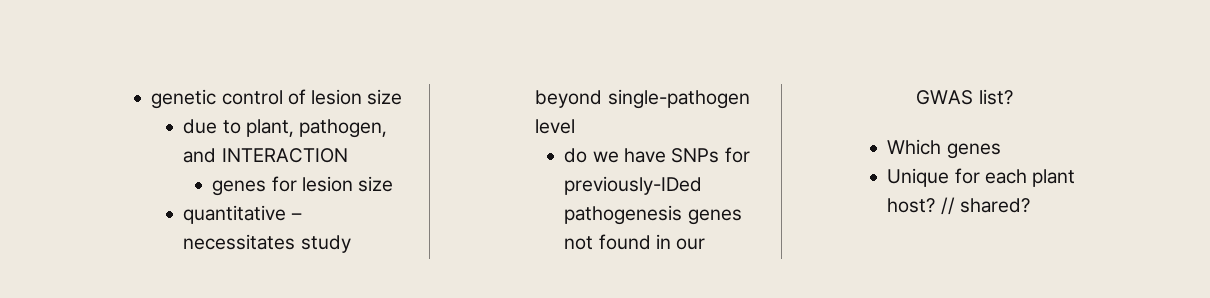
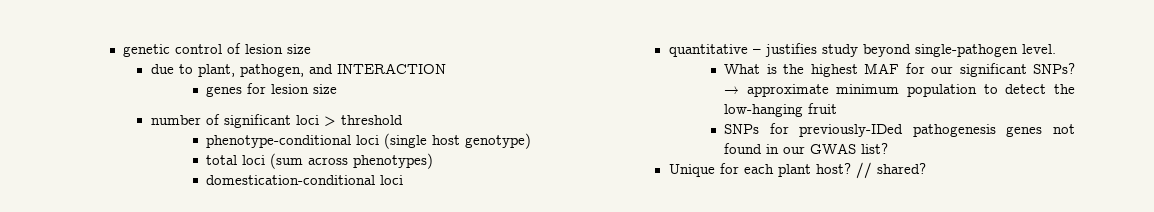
(394, 184) none -> [150,114,403,128] [206,133,532,149] [206,153,434,169] [206,175,404,185] // number of significant loci > threshold // phenotype-conditional loci (single host genotype) // total loci (sum across phenotypes) // domestication-conditional loci
[183,234,296,250] necessitates -> [764,43,817,57] justifies
[535,119,576,134] [564,148,666,163] level // do we have -> [1021,44,1056,54] [724,63,1075,77] [724,84,1075,97] [724,103,838,117] level. // What is the highest MAF for our significant SNPs? → approximate minimum population to detect the low-hanging fruit //
[887,139,1001,159] // Which genes -> (889, 148) none

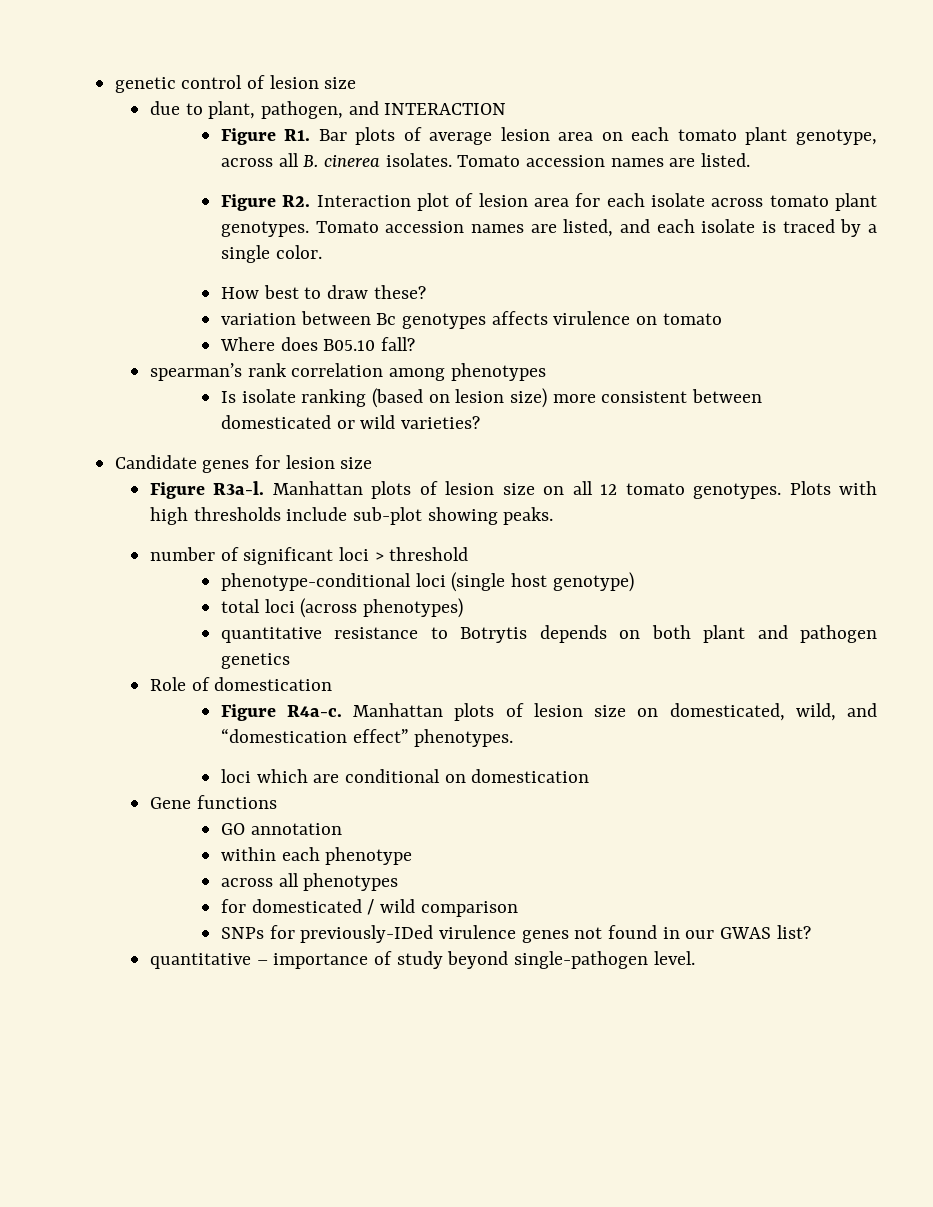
[206,83,338,97] genes for lesion size -> [220,127,877,145] [220,153,750,167] [220,193,878,211] [220,219,877,237] [220,245,322,263] [220,285,426,299] [220,311,722,329] [219,337,415,351] [149,363,546,381] [220,388,762,408] [220,415,480,429] [114,455,373,473] [149,481,878,499] [149,507,554,525] Figure R1. Bar plots of average lesion area on each tomato plant genotype, across all B. cinerea isolates. Tomato accession names are listed. // Figure R2. Interaction plot of lesion area for each isolate across tomato plant genotypes. Tomato accession names are listed, and each isolate is traced by a single color. // How best to draw these? // variation between Bc genotypes affects virulence on tomato // Where does B05.10 fall? // spearman’s rank correlation among phenotypes // Is isolate ranking (based on lesion size) more consistent between domesticated or wild varieties? // Candidate genes for lesion size // Figure R3a-l. Manhattan plots of lesion size on all 12 tomato genotypes. Plots with high thresholds include sub-plot showing peaks.
[270,153,349,169] (sum across -> [300,598,358,618] (across
[206,175,404,185] [668,43,1056,57] [724,63,1075,77] [724,84,1075,97] [724,103,838,117] domestication-conditional loci // quantitative – justifies study beyond single-pathogen level. // What is the highest MAF for our significant SNPs? → approximate minimum population to detect the low-hanging fruit -> [220,625,878,643] [220,653,290,669] [149,677,333,691] [220,703,877,721] [220,728,514,747] [220,769,590,783] [149,795,277,809] [220,823,342,835] [220,847,413,865] [220,873,399,891] [220,899,518,917] quantitative resistance to Botrytis depends on both plant and pathogen genetics // Role of domestication // Figure R4a-c. Manhattan plots of lesion size on domesticated, wild, and “domestication effect” phenotypes. // loci which are conditional on domestication // Gene functions // GO annotation // within each phenotype // across all phenotypes // for domesticated / wild comparison
[912,124,996,137] pathogenesis -> [438,925,516,939] virulence
[668,162,926,179] Unique for each plant host? // shared? -> [149,951,695,969] quantitative – importance of study beyond single-pathogen level.

